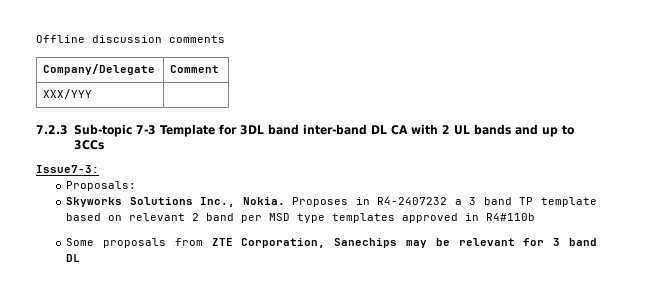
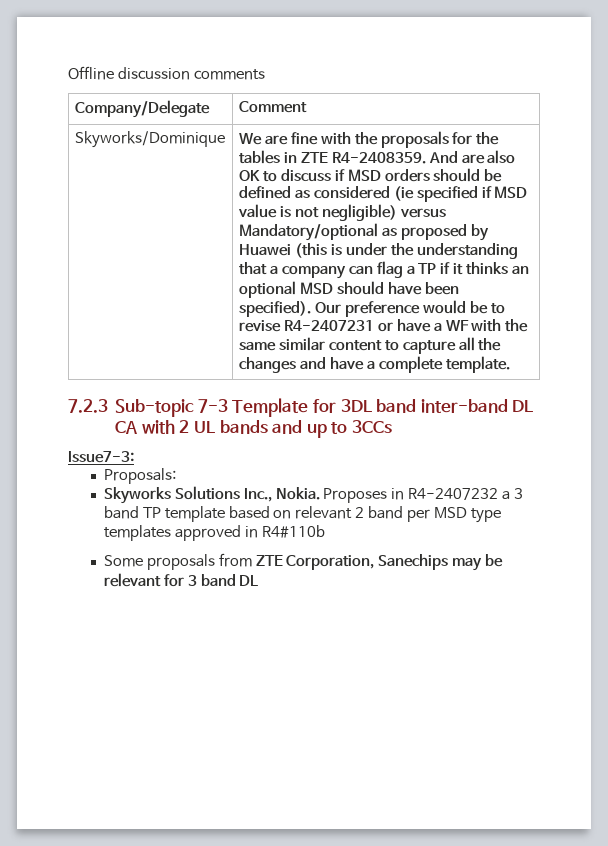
[43,89,93,99] XXX/YYY | -> [74,131,225,148] [238,131,500,148] [238,150,516,164] [238,168,503,182] [238,186,528,202] [237,204,446,221] [238,223,489,241] [238,243,518,259] [238,261,530,279] [238,281,459,298] [238,300,505,317] [238,319,529,332] [238,337,502,354] [238,356,510,373] Skyworks/Dominique | We are fine with the proposals for the tables in ZTE R4-2408359. And are also OK to discuss if MSD orders should be defined as considered (ie specified if MSD value is not negligible) versus Mandatory/optional as proposed by Huawei (this is under the understanding that a company can flag a TP if it thinks an optional MSD should have been specified). Our preference would be to revise R4-2407231 or have a WF with the same similar content to capture all the changes and have a complete template.

